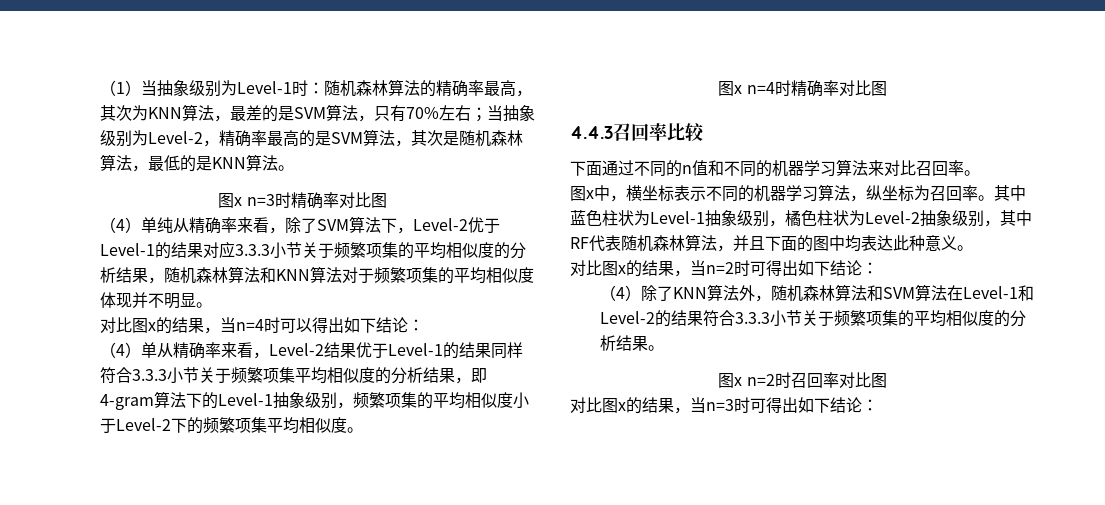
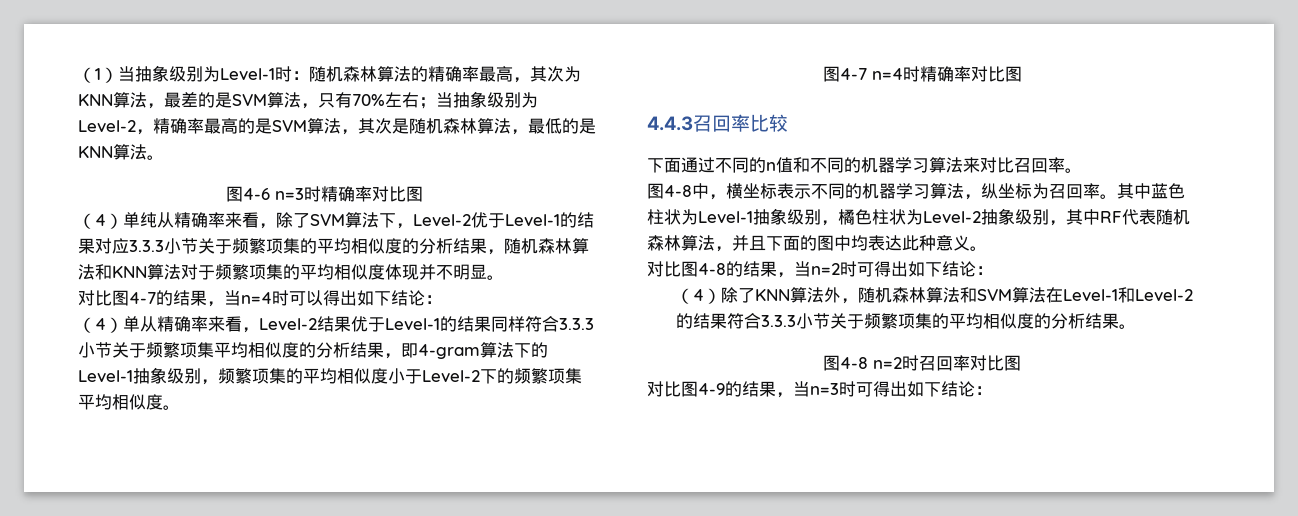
[234,197,243,206] x -> [242,188,270,200] 4-6
[147,322,156,331] x -> [129,292,157,304] 4-7
[734,85,743,94] x -> [839,68,867,80] 4-7
[586,190,594,199] x -> [664,185,692,197] 4-8
[618,265,626,274] x -> [698,263,726,275] 4-8
[734,377,743,386] x -> [840,357,868,369] 4-8
[618,402,626,411] x -> [698,383,725,395] 4-9

